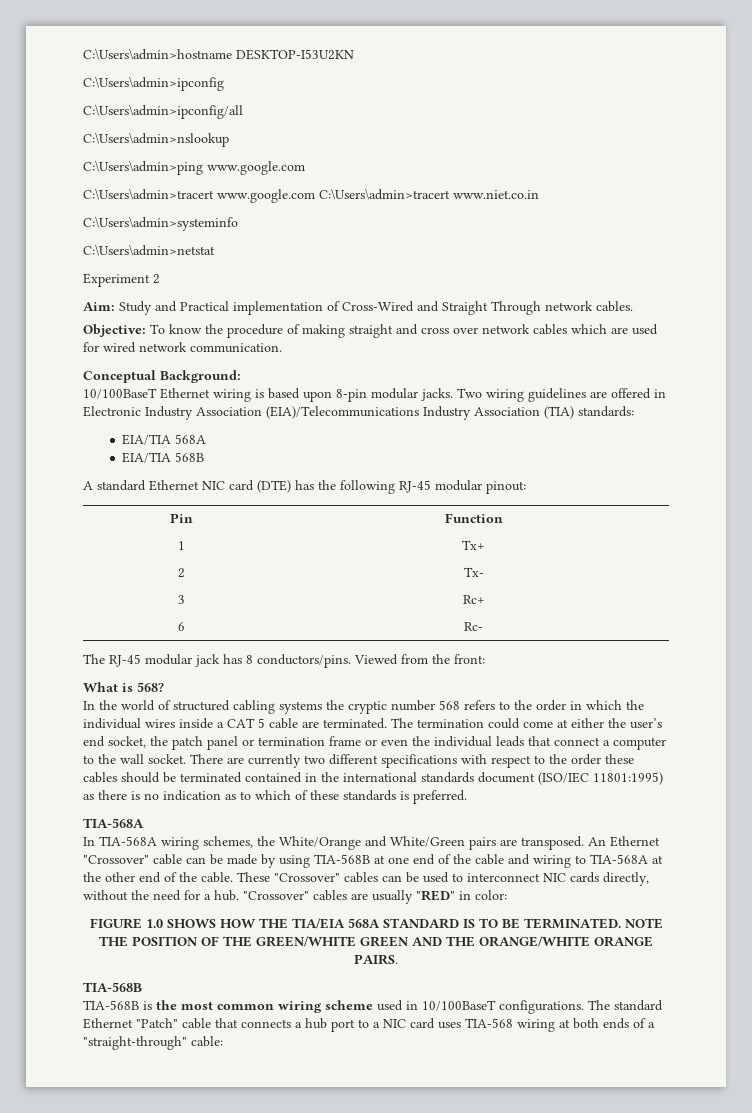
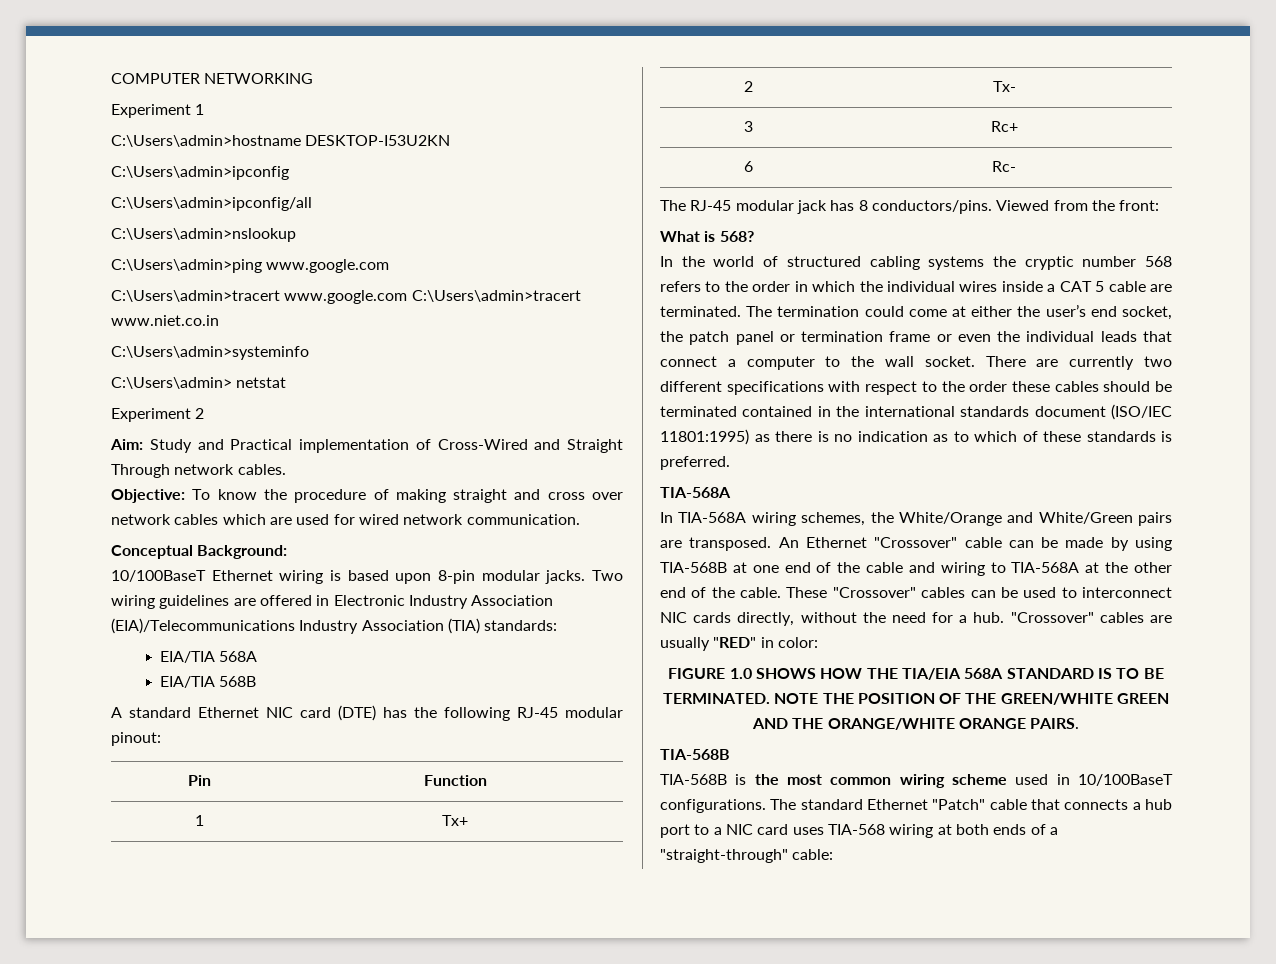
(83, 54) none -> [111,73,314,84] [111,104,205,118] COMPUTER NETWORKING // Experiment 1 //
[83,244,215,256] C:\Users\admin>netstat -> [111,377,287,389] C:\Users\admin> netstat

